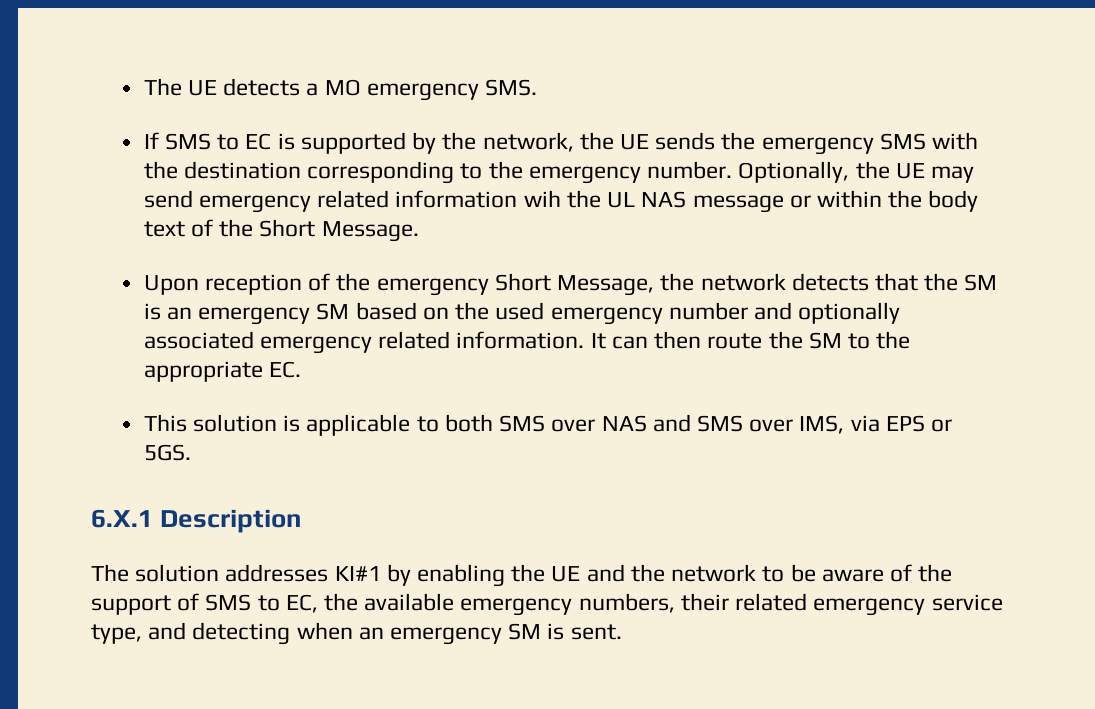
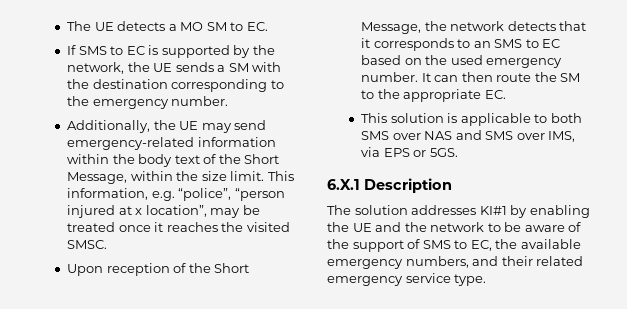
[366,79,538,101] emergency SMS. -> [206,22,268,31] SM to EC.
[721,132,926,155] the emergency SMS -> [217,63,249,72] a SM
[738,161,850,183] Optionally, -> [66,120,150,133] // Additionally,
[199,190,811,213] emergency related information wih the UL NAS message or -> [66,137,276,150] emergency-related information
[321,221,419,242] Message. -> [66,171,294,184] [66,188,285,201] [66,205,260,218] [66,222,290,232] [66,240,107,249] Message, within the size limit. This information, e.g. “police”, “person injured at x location”, may be treated once it reaches the visited SMSC.
[376,278,489,296] emergency -> (211, 268) none
[924,273,998,291] [143,303,350,325] the SM is an emergency SM -> [360,38,561,51] it corresponds to an SMS to EC
[668,302,901,324] [143,331,585,354] number and optionally associated emergency related information. -> [360,72,418,82] number.
(675, 603) none -> [472,256,499,266] and
[91,622,622,645] type, and detecting when an emergency SM is sent. -> [454,274,487,286] type.

